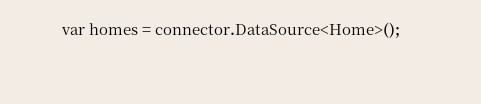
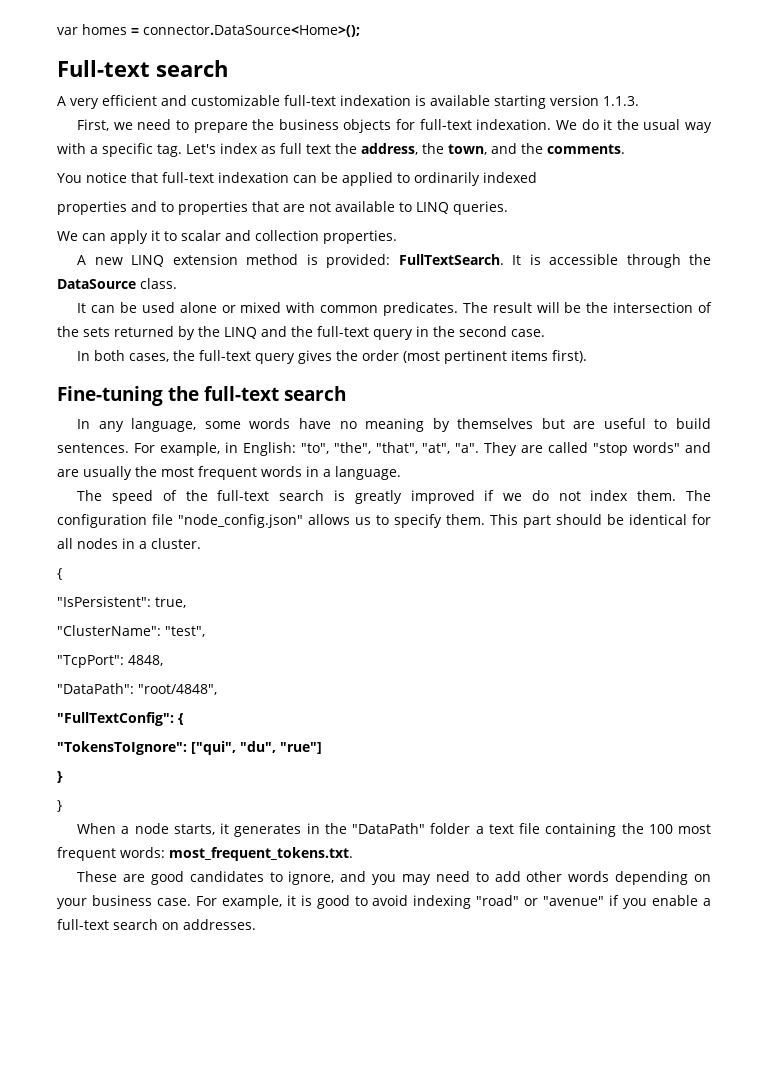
(401, 30) none -> [57,60,228,77] [57,95,639,109] [77,119,713,133] [57,143,625,157] [57,172,537,186] [57,201,508,215] [57,230,397,244] [77,254,711,268] [57,278,177,289] [77,302,713,316] [57,326,545,340] [77,350,588,364] [57,386,347,406] [77,418,712,432] [57,442,711,456] [57,466,401,480] [77,490,712,504] [57,514,711,528] [57,538,201,549] [57,568,62,580] [57,596,186,608] [57,625,205,637] [57,655,163,668] [57,683,217,695] [57,712,184,726] [57,741,322,755] [57,771,63,783] [57,800,62,812] [77,823,712,837] [57,847,353,861] [77,871,711,885] [57,895,712,909] [57,919,256,930] // Full-text search // A very efficient and customizable full-text indexation is available starting version 1.1.3. // First, we need to prepare the business objects for full-text indexation. We do it the usual way with a specific tag. Let's index as full text the address, the town, and the comments. // You notice that full-text indexation can be applied to ordinarily indexed // properties and to properties that are not available to LINQ queries. // We can apply it to scalar and collection properties. // A new LINQ extension method is provided: FullTextSearch. It is accessible through the DataSource class. // It can be used alone or mixed with common predicates. The result will be the intersection of the sets returned by the LINQ and the full-text query in the second case. // In both cases, the full-text query gives the order (most pertinent items first). // Fine-tuning the full-text search // In any language, some words have no meaning by themselves but are useful to build sentences. For example, in English: "to", "the", "that", "at", "a". They are called "stop words" and are usually the most frequent words in a language. // The speed of the full-text search is greatly improved if we do not index them. The configuration file "node_config.json" allows us to specify them. This part should be identical for all nodes in a cluster. // { // "IsPersistent": true, // "ClusterName": "test", // "TcpPort": 4848, // "DataPath": "root/4848", // "FullTextConfig": { // "TokensToIgnore": ["qui", "du", "rue"] // } // } // When a node starts, it generates in the "DataPath" folder a text file containing the 100 most frequent words: most_frequent_tokens.txt. // These are good candidates to ignore, and you may need to add other words depending on your business case. For example, it is good to avoid indexing "road" or "avenue" if you enable a full-text search on addresses.

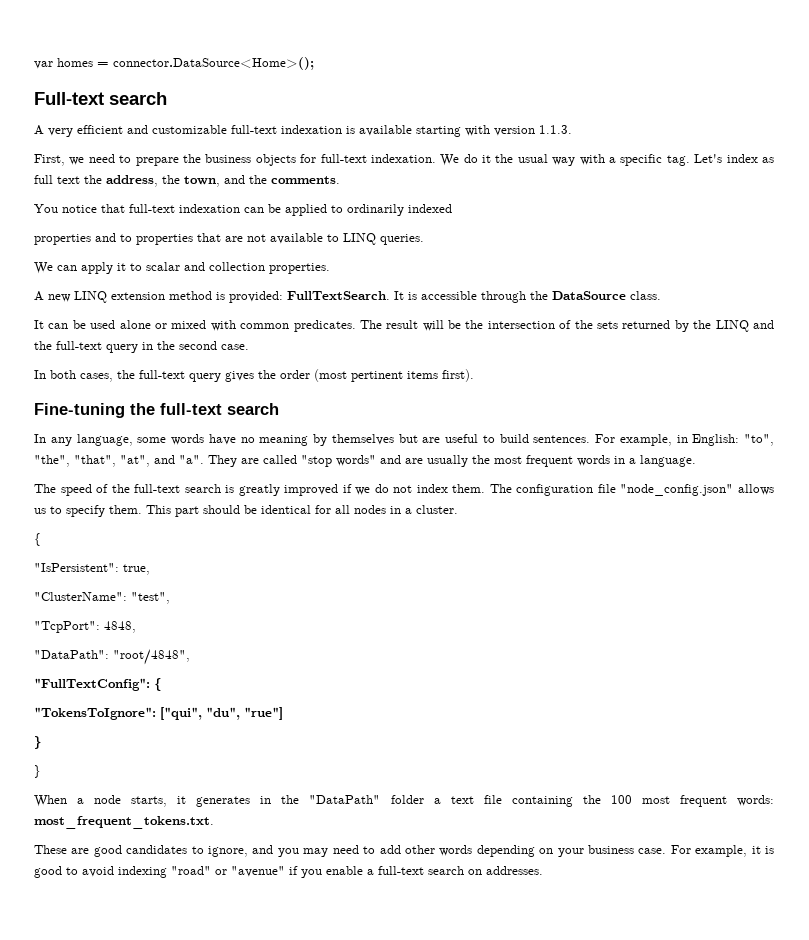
(546, 102) none -> [465,125,490,136] with
(451, 448) none -> [154,455,175,464] and

